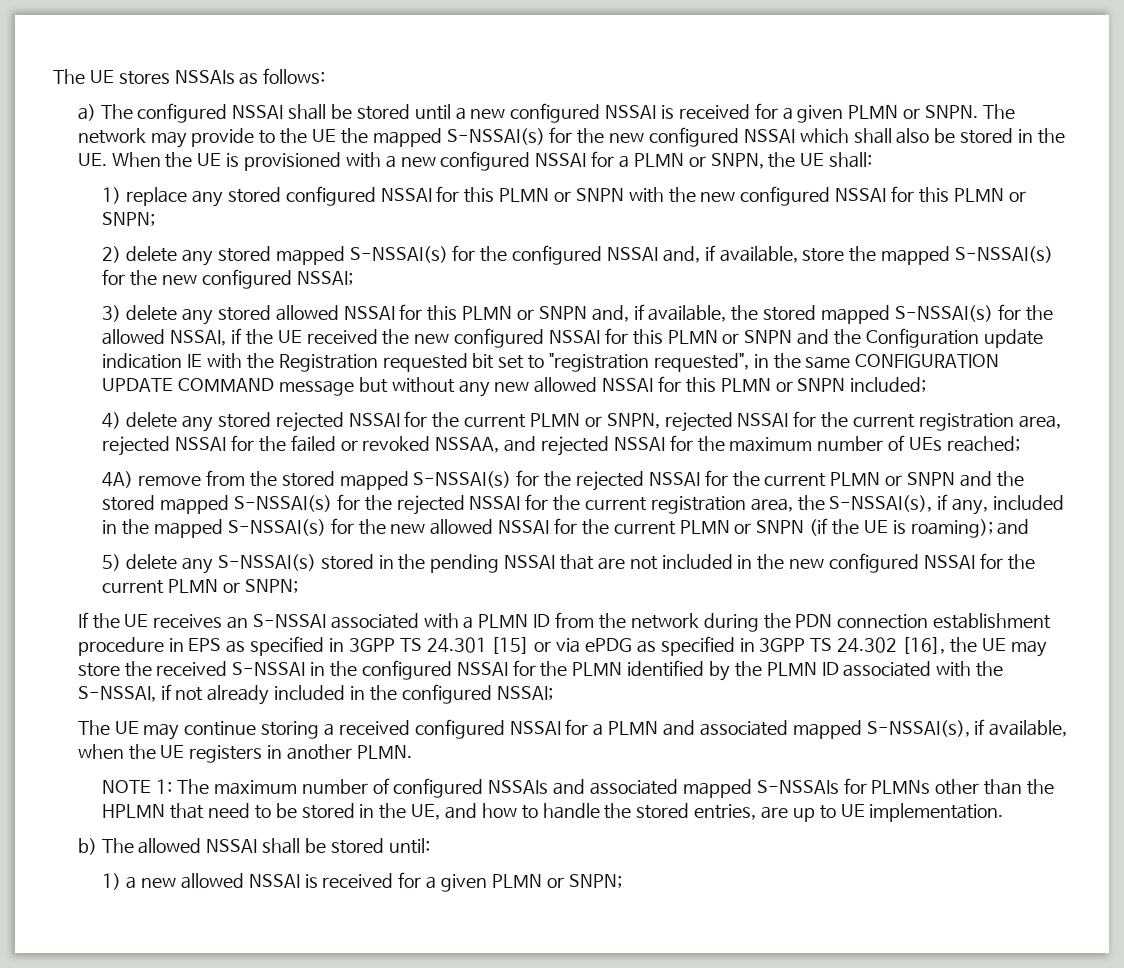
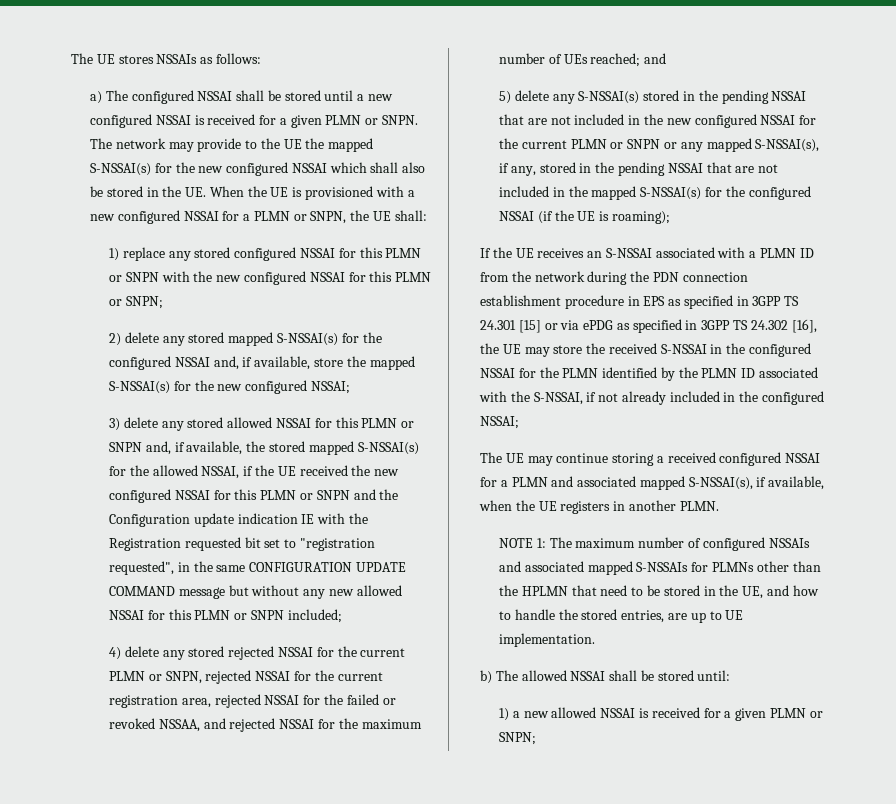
[102,470,1024,491] [102,494,1065,515] [102,518,993,538] // 4A) remove from the stored mapped S-NSSAI(s) for the rejected NSSAI for the current PLMN or SNPN and the stored mapped S-NSSAI(s) for the rejected NSSAI for the current registration area, the S-NSSAI(s), if any, included in the mapped S-NSSAI(s) for the new allowed NSSAI for the current PLMN or SNPN (if the UE is roaming); -> (641, 60) none
[244,579,298,593] SNPN; -> [627,138,820,152] [499,162,779,176] [499,186,811,200] [499,210,670,224] SNPN or any mapped S-NSSAI(s), if any, stored in the pending NSSAI that are not included in the mapped S-NSSAI(s) for the configured NSSAI (if the UE is roaming);

